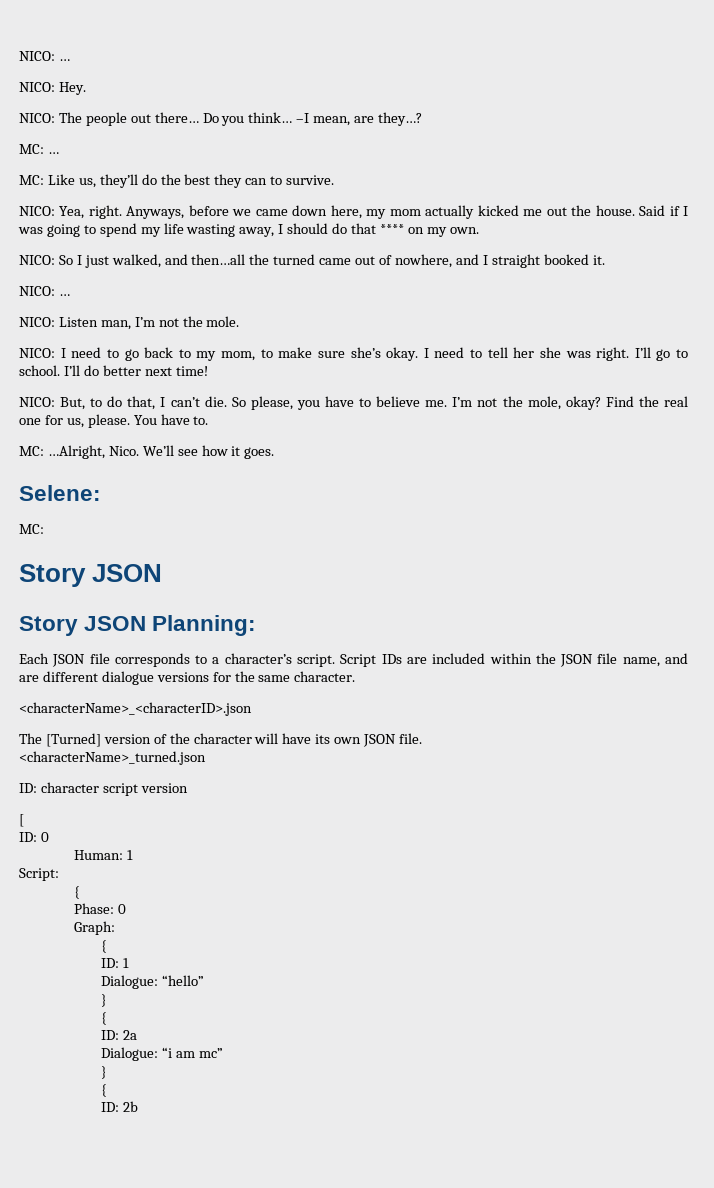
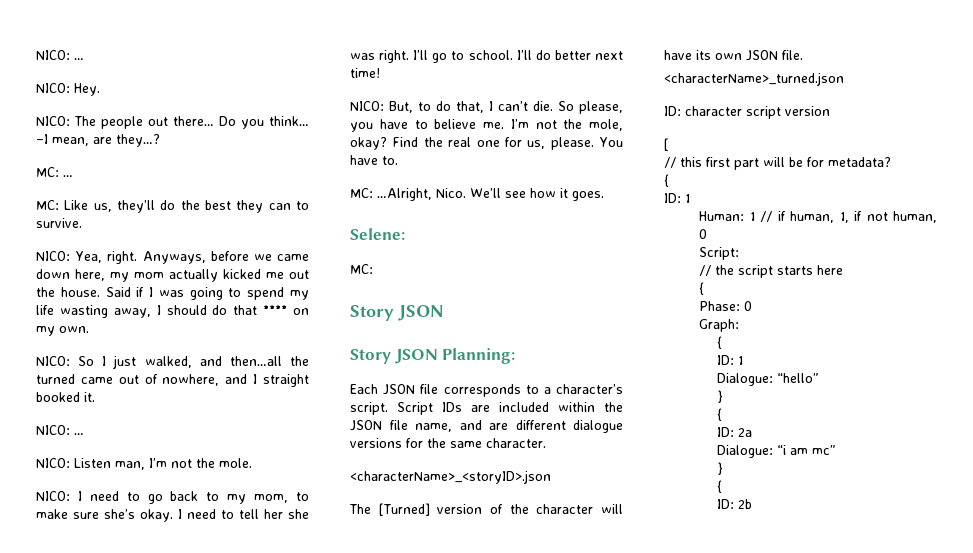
[19,702,252,716] <characterName>_<characterID>.json -> [350,470,551,484] <characterName>_<storyID>.json
[19,832,49,842] // ID: 0 -> [664,157,891,170] [664,174,669,187] [664,193,690,203] // // this first part will be for metadata? // { // ID: 1
[19,868,59,881] // Script: -> [760,211,937,223] [699,229,708,239] [699,247,740,260] [699,265,844,278] // if human, 1, if not human, 0 // Script: // // the script starts here

